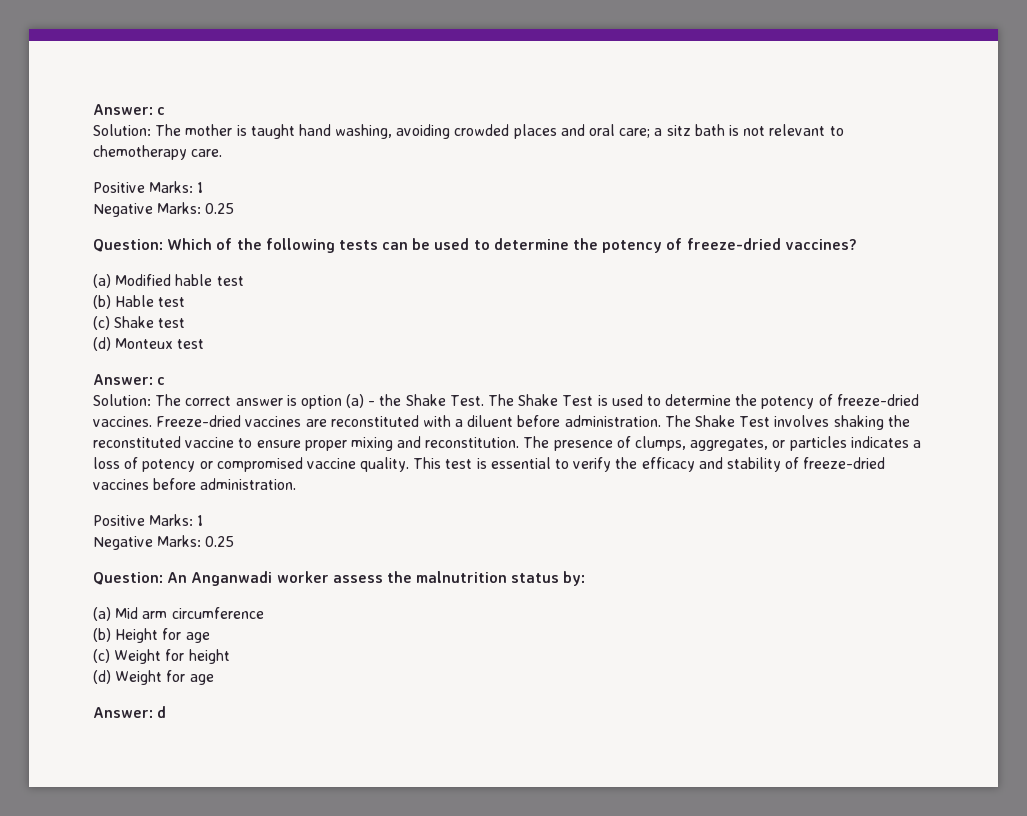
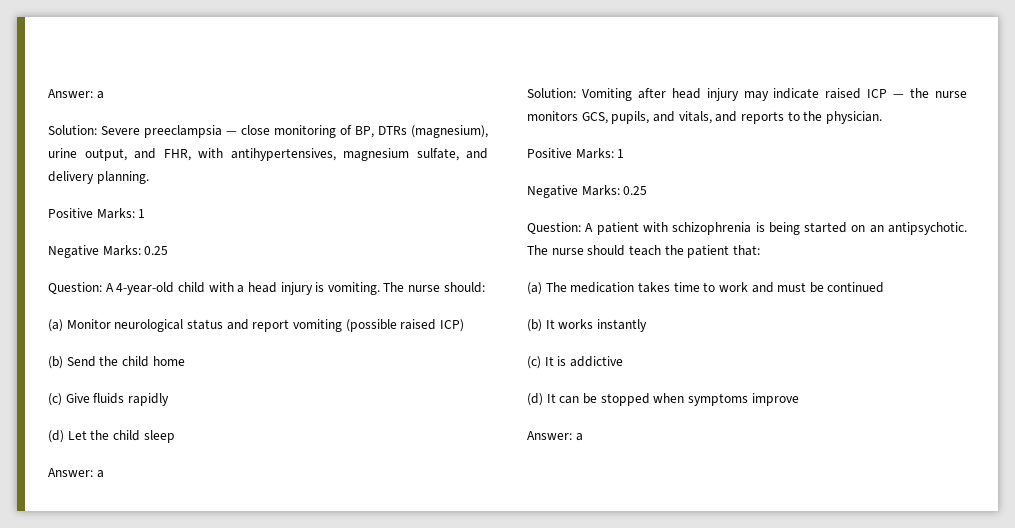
[93,104,166,115] [93,124,844,139] [93,145,223,160] [93,181,204,193] [93,202,235,217] [93,238,857,253] [93,274,244,288] [93,295,186,309] [93,316,186,330] [93,337,205,351] [93,374,166,385] [93,394,919,409] [93,415,910,430] [93,436,921,451] [93,457,886,472] [93,478,297,490] [93,514,204,526] [93,535,235,550] [93,571,586,586] [93,607,264,621] [93,628,210,643] [93,649,230,664] [93,670,214,685] [93,706,167,718] Answer: c // Solution: The mother is taught hand washing, avoiding crowded places and oral care; a sitz bath is not relevant to chemotherapy care. // Positive Marks: 1 // Negative Marks: 0.25 // Question: Which of the following tests can be used to determine the potency of freeze-dried vaccines? // (a) Modified hable test // (b) Hable test // (c) Shake test // (d) Monteux test // Answer: c // Solution: The correct answer is option (a) - the Shake Test. The Shake Test is used to determine the potency of freeze-dried vaccines. Freeze-dried vaccines are reconstituted with a diluent before administration. The Shake Test involves shaking the reconstituted vaccine to ensure proper mixing and reconstitution. The presence of clumps, aggregates, or particles indicates a loss of potency or compromised vaccine quality. This test is essential to verify the efficacy and stability of freeze-dried vaccines before administration. // Positive Marks: 1 // Negative Marks: 0.25 // Question: An Anganwadi worker assess the malnutrition status by: // (a) Mid arm circumference // (b) Height for age // (c) Weight for height // (d) Weight for age // Answer: d -> [48,89,104,99] [48,125,488,138] [48,148,488,161] [48,171,149,184] [48,208,146,219] [48,245,169,258] [48,282,485,295] [48,319,464,332] [48,356,185,369] [48,393,169,406] [48,430,175,443] [48,468,104,478] [527,88,967,101] [527,111,882,124] [527,148,625,159] [527,185,648,198] [527,222,968,235] [527,245,760,258] [527,282,885,295] [527,319,647,332] [527,356,623,369] [527,393,799,406] [527,431,583,441] Answer: a // Solution: Severe preeclampsia — close monitoring of BP, DTRs (magnesium), urine output, and FHR, with antihypertensives, magnesium sulfate, and delivery planning. // Positive Marks: 1 // Negative Marks: 0.25 // Question: A 4-year-old child with a head injury is vomiting. The nurse should: // (a) Monitor neurological status and report vomiting (possible raised ICP) // (b) Send the child home // (c) Give fluids rapidly // (d) Let the child sleep // Answer: a // Solution: Vomiting after head injury may indicate raised ICP — the nurse monitors GCS, pupils, and vitals, and reports to the physician. // Positive Marks: 1 // Negative Marks: 0.25 // Question: A patient with schizophrenia is being started on an antipsychotic. The nurse should teach the patient that: // (a) The medication takes time to work and must be continued // (b) It works instantly // (c) It is addictive // (d) It can be stopped when symptoms improve // Answer: a

